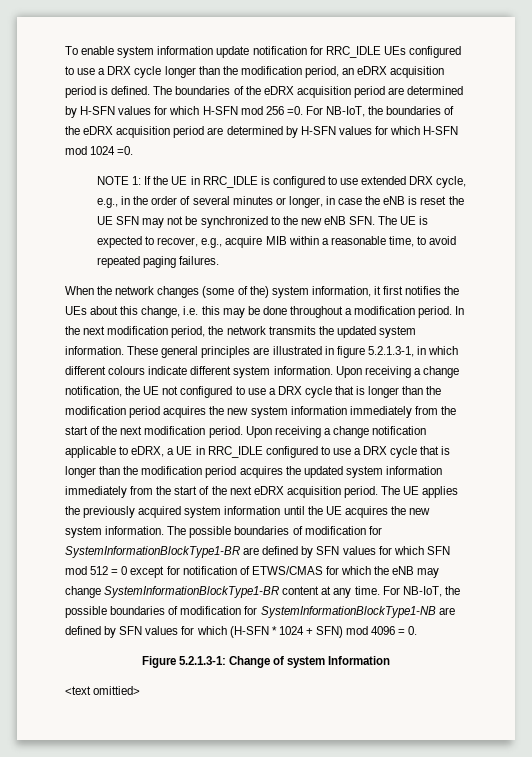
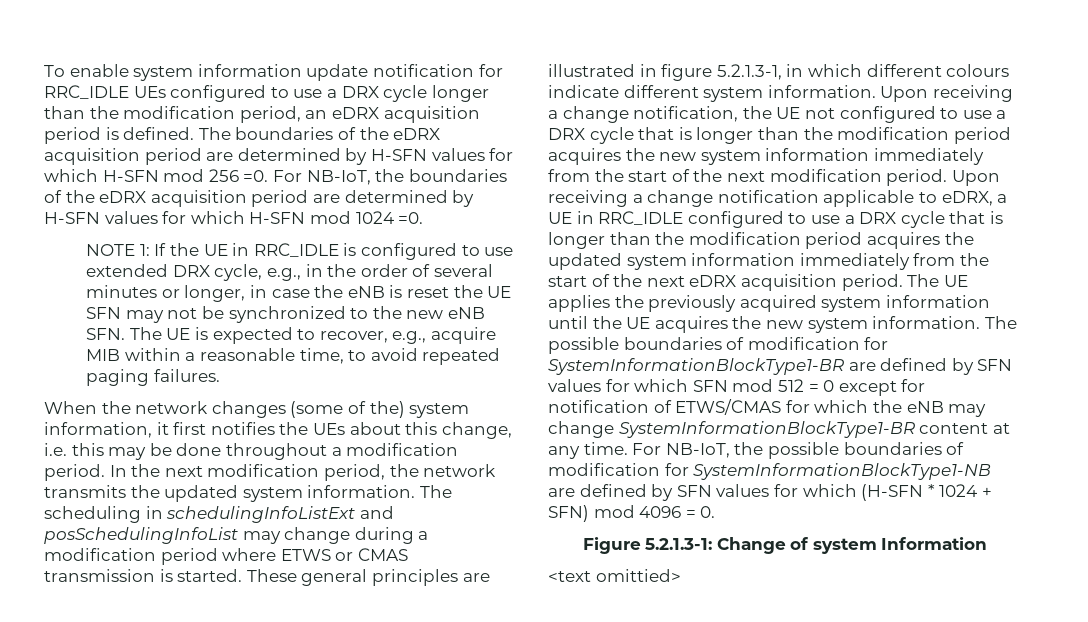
(124, 350) none -> [419,485,452,498] [44,506,394,523] [44,527,429,544] [44,548,408,565] [44,569,243,582] The scheduling in schedulingInfoListExt and posSchedulingInfoList may change during a modification period where ETWS or CMAS transmission is started.

